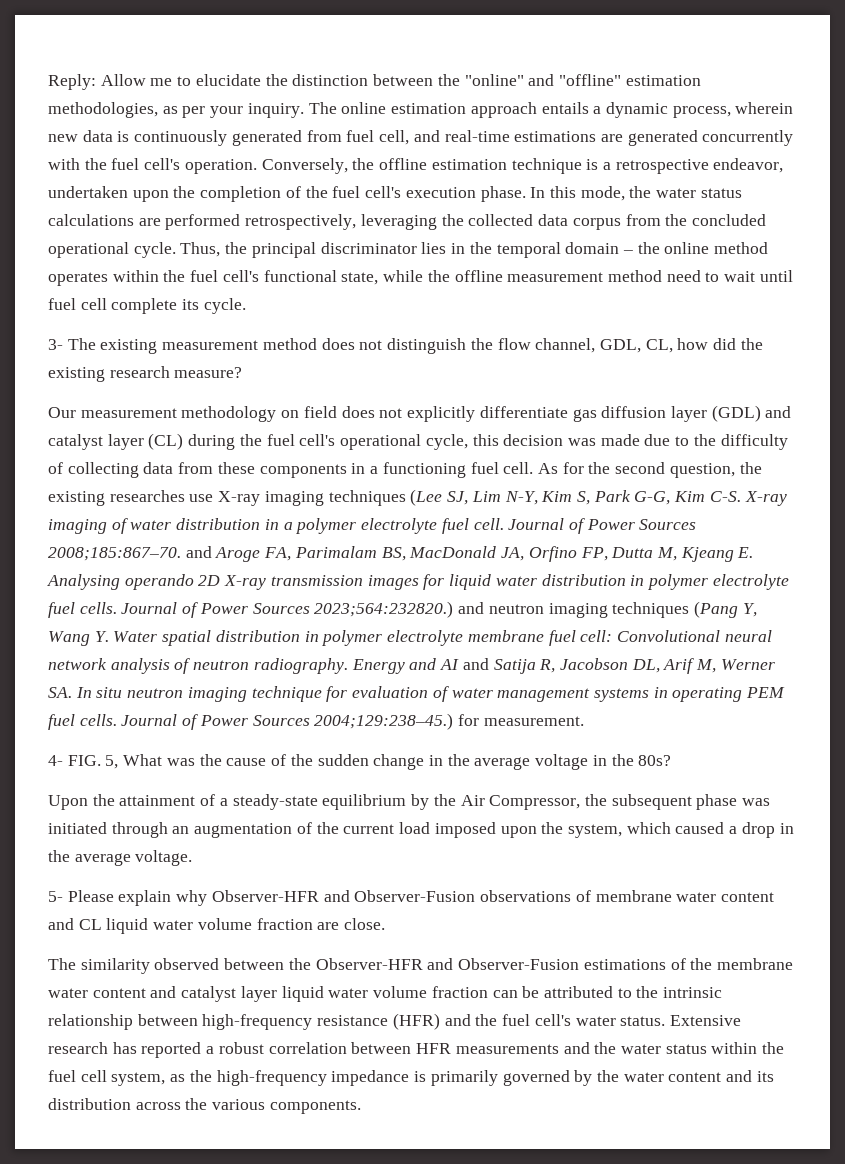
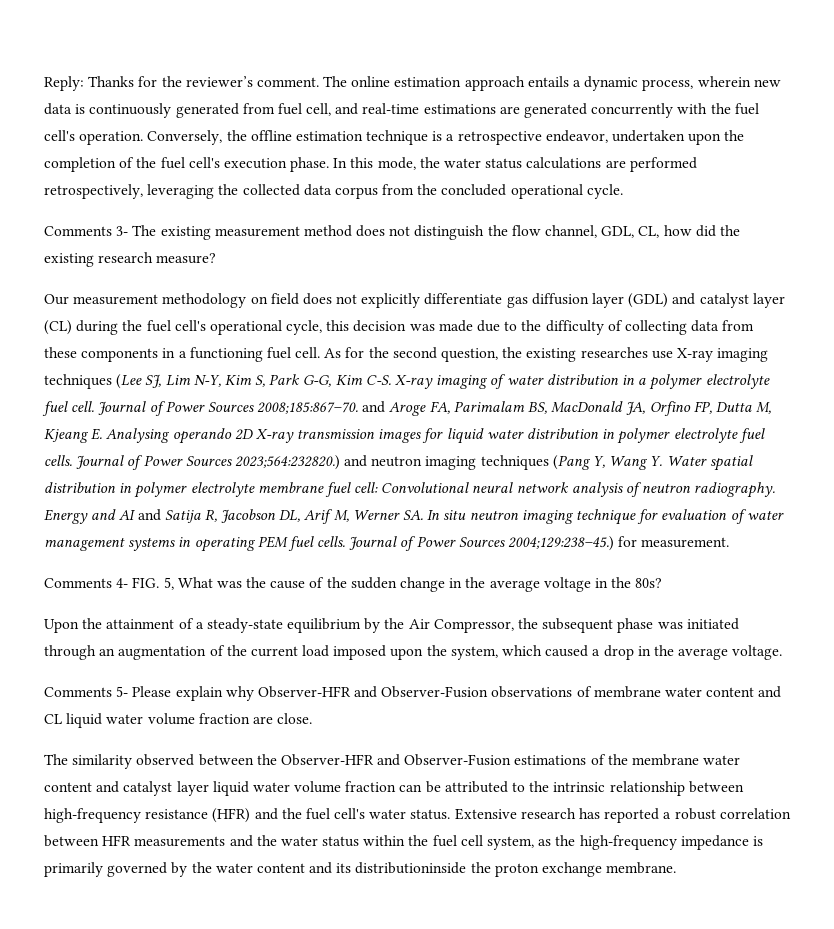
[100,74,701,86] [48,102,304,118] Allow me to elucidate the distinction between the "online" and "offline" estimation methodologies, as per your inquiry. -> [88,76,319,87] Thanks for the reviewer’s comment.
[180,242,769,258] [48,270,793,286] [48,298,246,314] Thus, the principal discriminator lies in the temporal domain – the online method operates within the fuel cell's functional state, while the offline measurement method need to wait until fuel cell complete its cycle. // -> [44,226,112,236] // Comments
(584, 721) none -> [44,578,112,588] Comments
(193, 858) none -> [44,687,112,697] Comments
[48,1098,361,1114] distribution across the various components. -> [355,862,677,877] distributioninside the proton exchange membrane.

